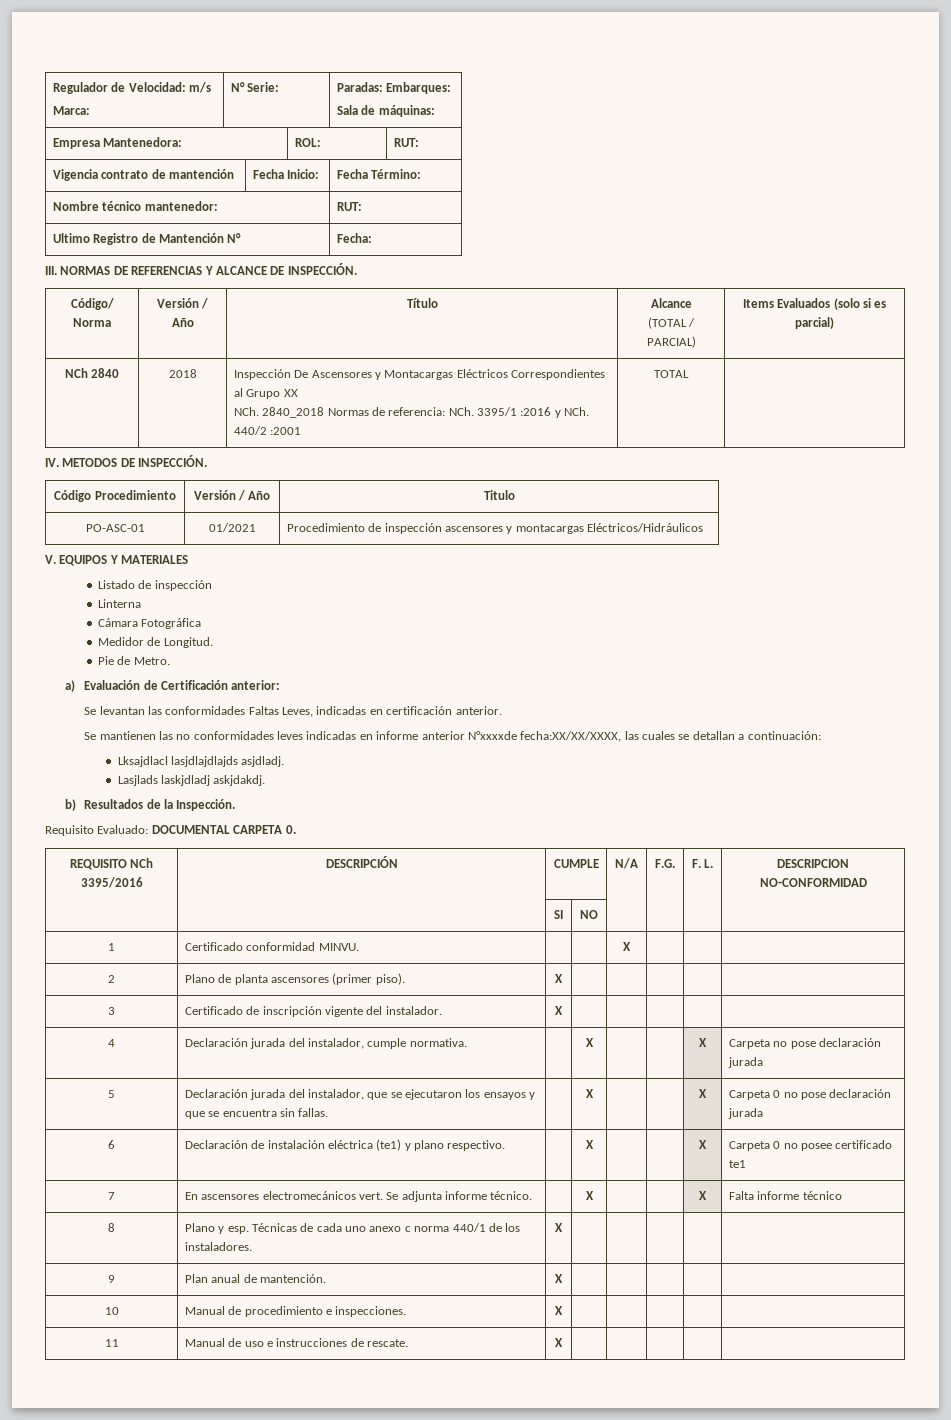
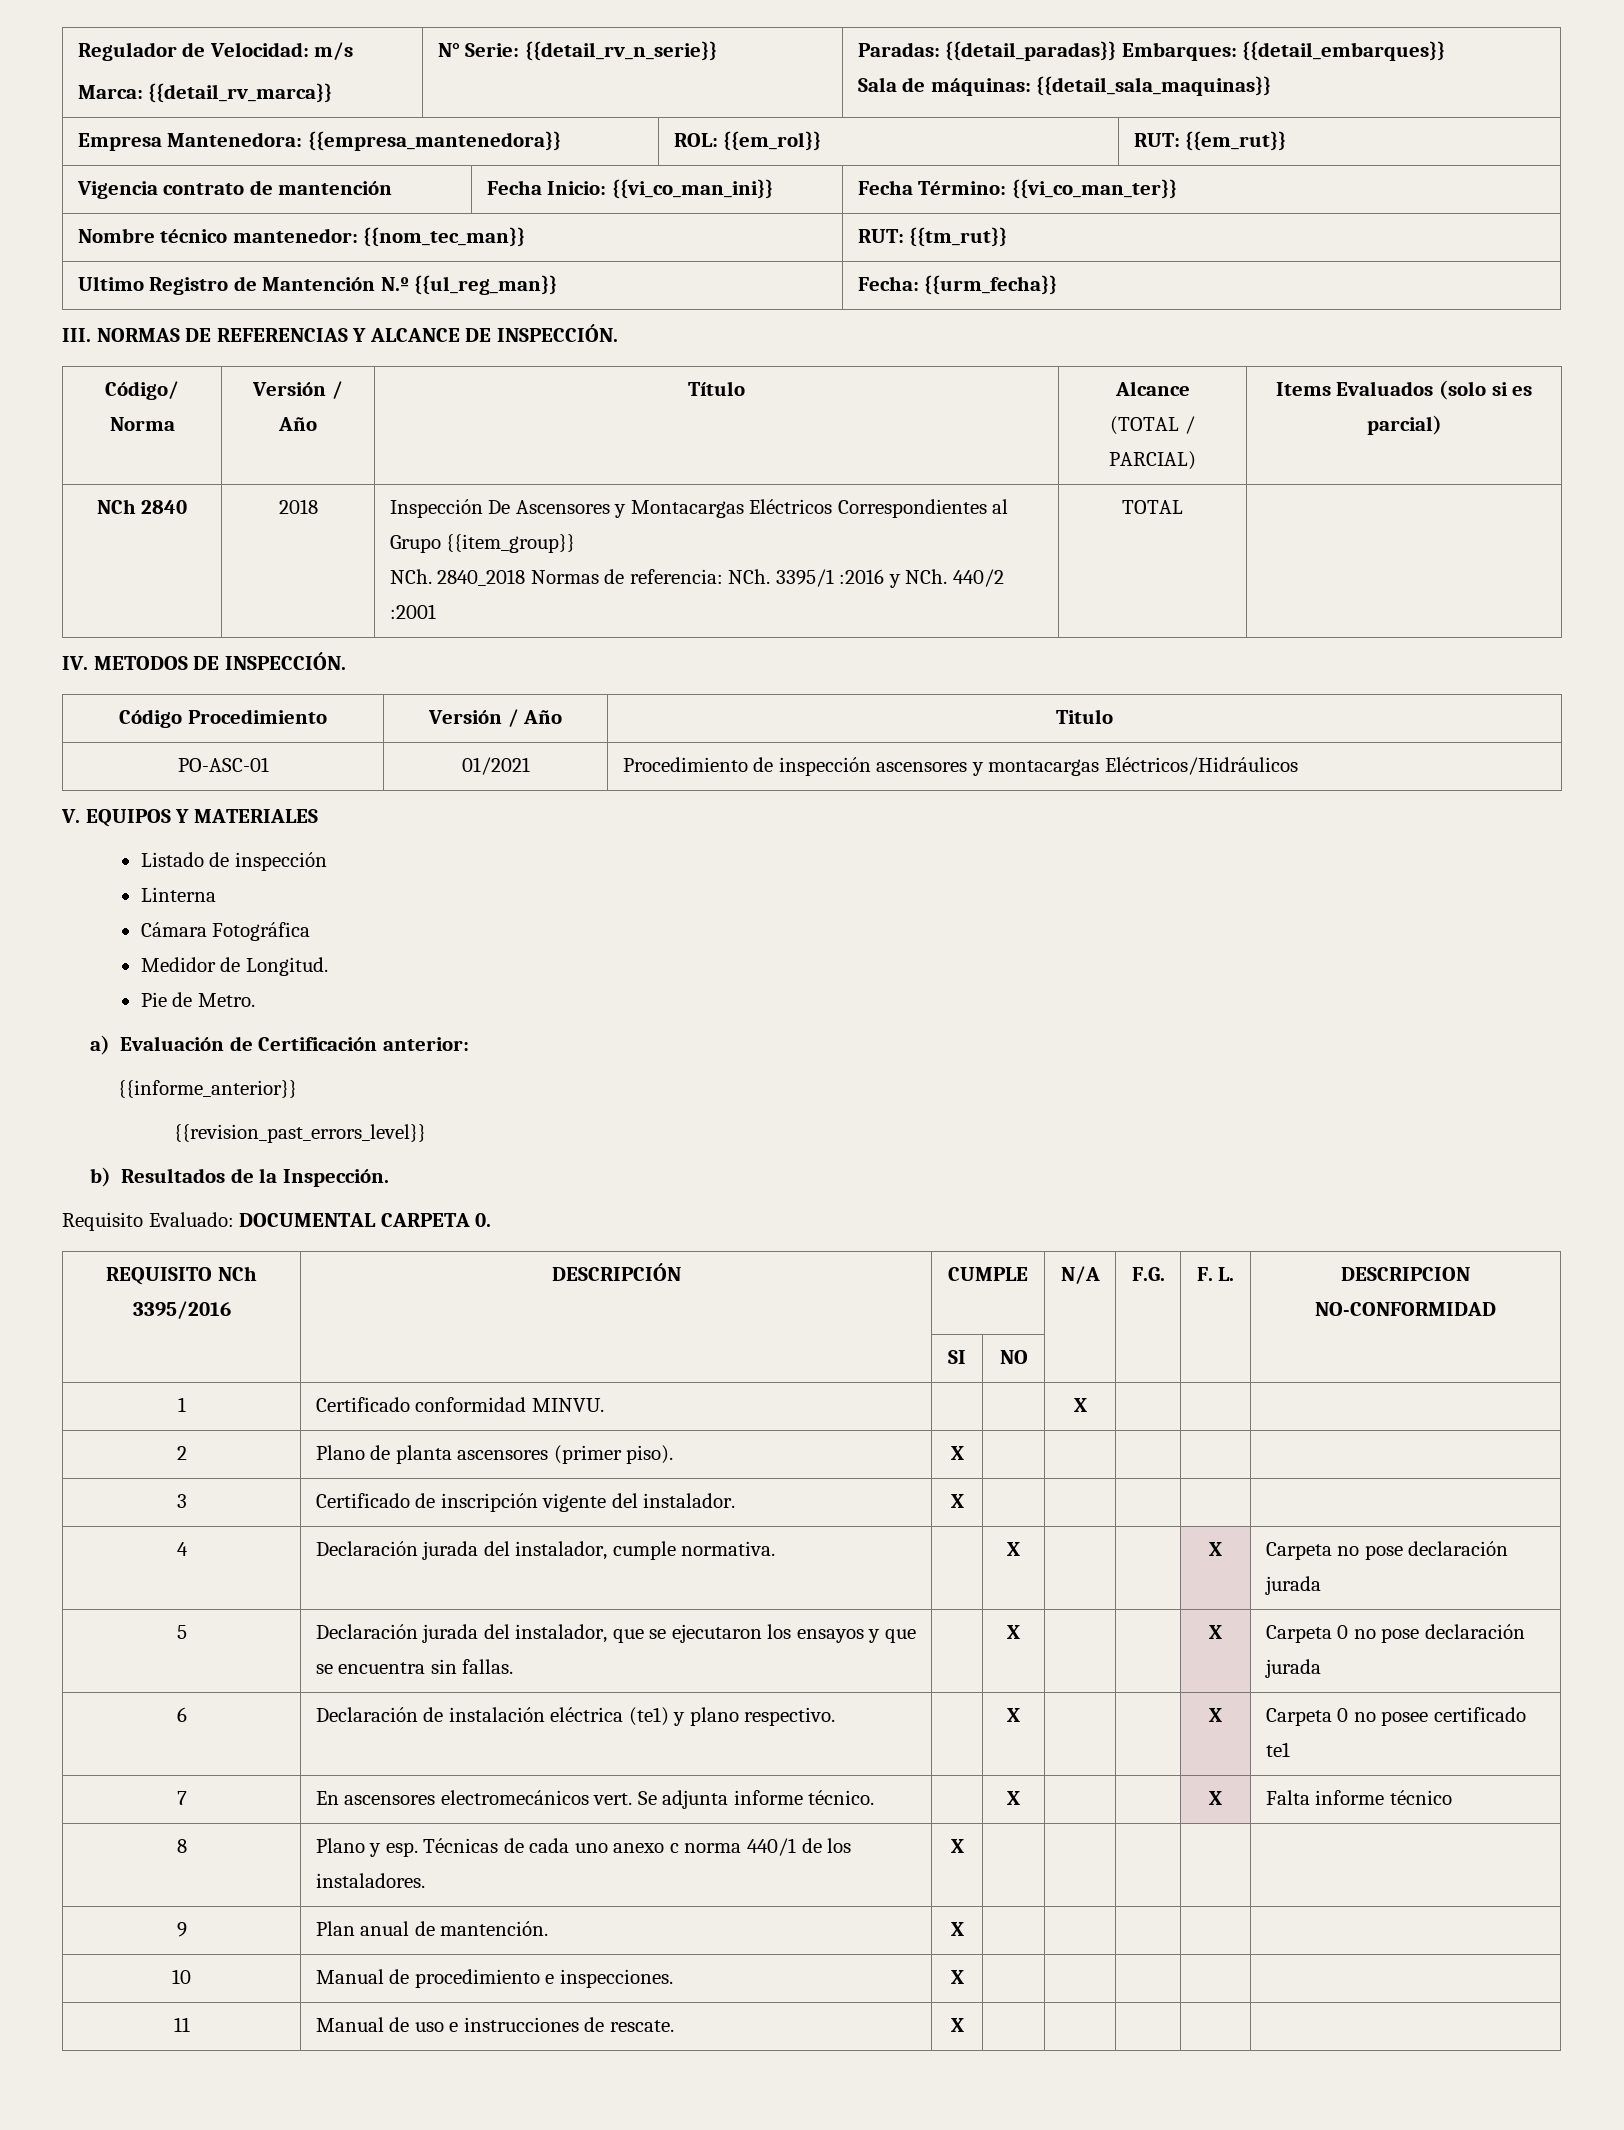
(90, 110) none -> [148,83,333,103] {{detail_rv_marca}}
(280, 87) none -> [524,41,717,61] {{detail_rv_n_serie}}
(383, 87) none -> [945,41,1117,61] {{detail_paradas}}
(452, 88) none -> [1242,41,1446,61] {{detail_embarques}}
(435, 111) none -> [1036,76,1272,96] {{detail_sala_maquinas}}
(183, 142) none -> [307,131,561,151] {{empresa_mantenedora}}
[393,138,419,147] | RUT: -> [723,131,822,151] [1133,131,1287,151] {{em_rol}} | RUT: {{em_rut}}
(320, 174) none -> [611,179,773,199] {{vi_co_man_ini}}
(422, 174) none -> [1011,179,1177,199] {{vi_co_man_ter}}
[336,202,362,211] | RUT: -> [363,227,526,247] [857,227,1008,247] {{nom_tec_man}} | RUT: {{tm_rut}}
[227,233,242,243] N° -> [380,275,558,295] N.º {{ul_reg_man}}
(372, 238) none -> [924,275,1058,295] {{urm_fecha}}
[283,389,298,397] XX -> [446,534,576,553] {{item_group}}
[84,706,502,717] [84,731,821,742] [117,756,285,767] [117,775,266,786] Se levantan las conformidades Faltas Leves, indicadas en certificación anterior. // Se mantienen las no conformidades leves indicadas en informe anterior N°xxxxde fecha:XX/XX/XXXX, las cuales se detallan a continuación: // Lksajdlacl lasjdlajdlajds asjdladj. // Lasjlads laskjdladj askjdakdj. -> [118,1080,298,1098] [174,1124,427,1143] {{informe_anterior}} // {{revision_past_errors_level}}

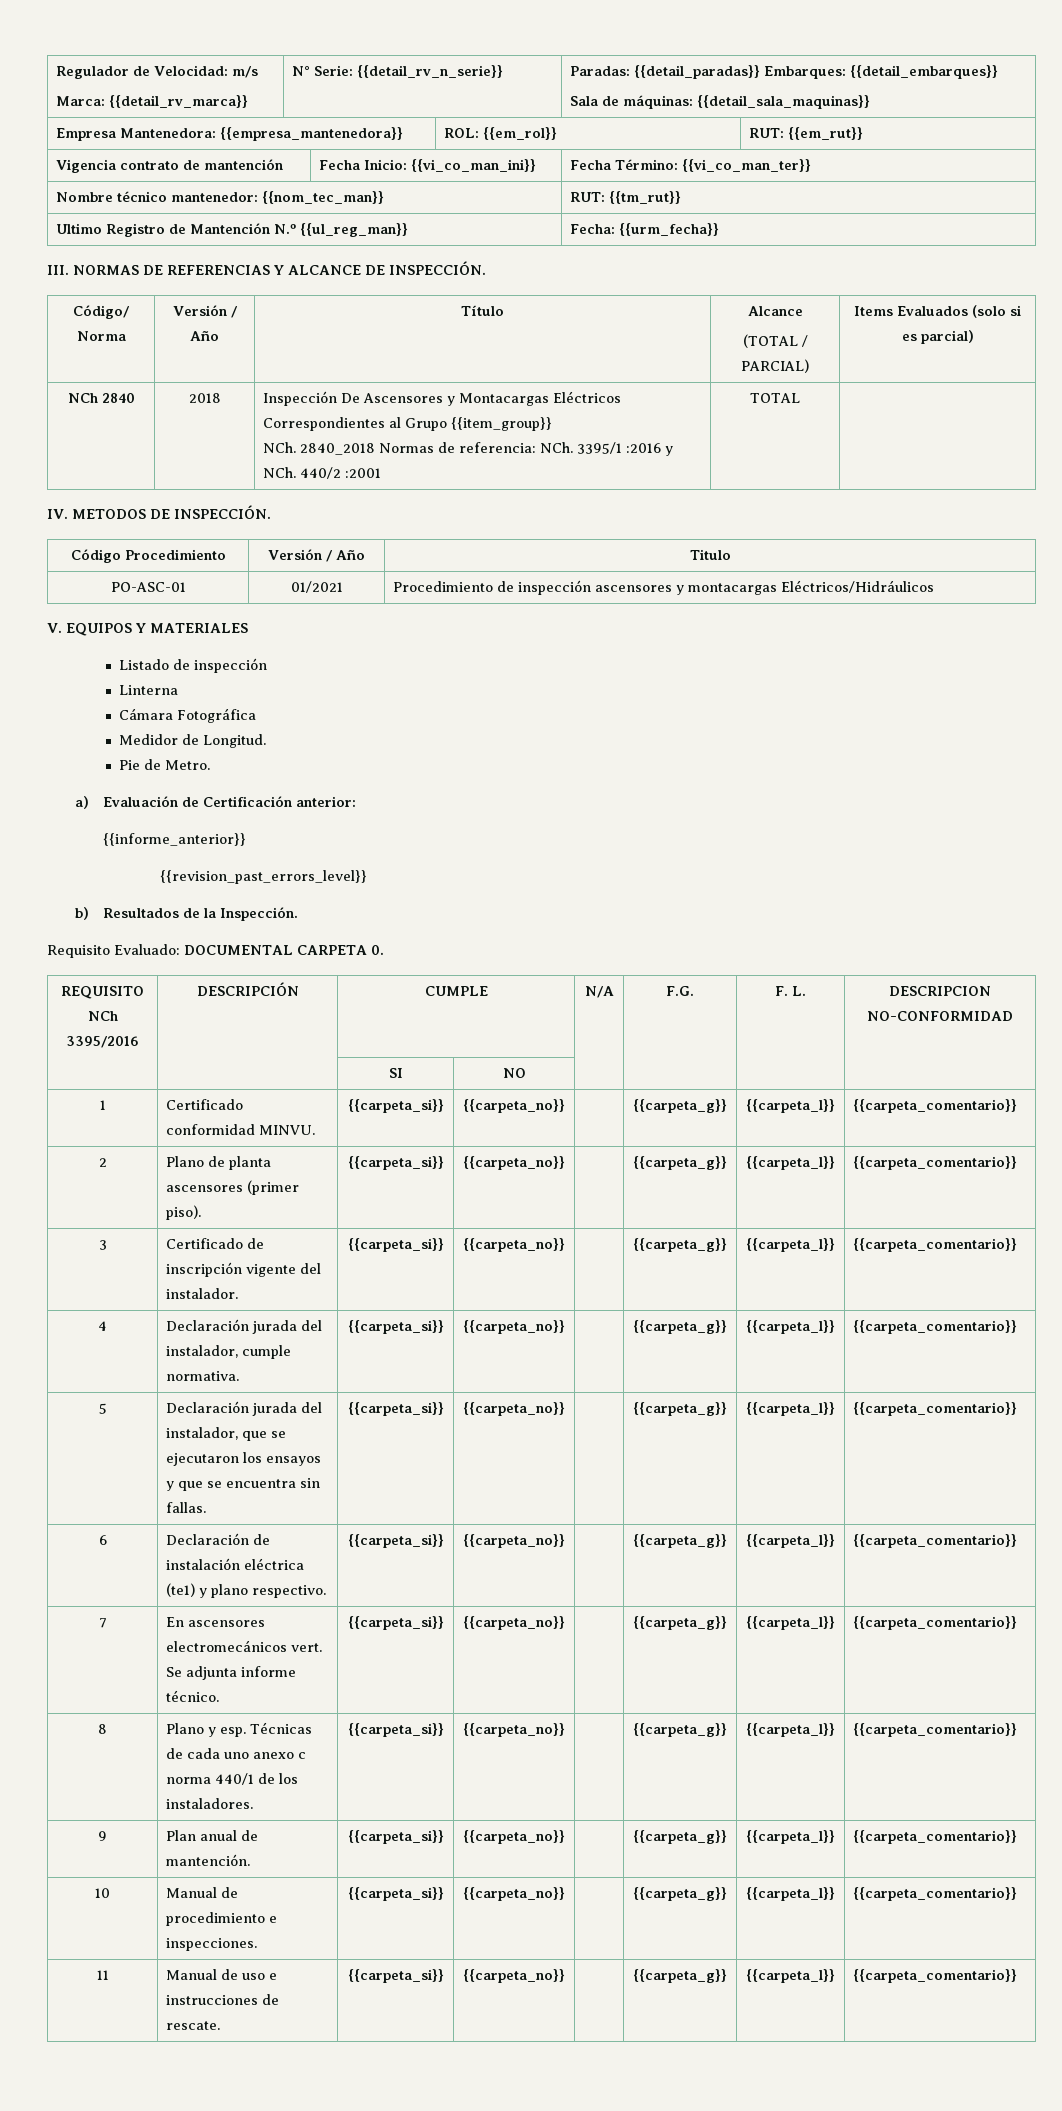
[1073,1398,1087,1412] | | X | | | -> [347,1099,444,1113] [463,1099,565,1113] [633,1099,727,1113] [746,1099,835,1113] [853,1099,1018,1113] {{carpeta_si}} | {{carpeta_no}} | | {{carpeta_g}} | {{carpeta_l}} | {{carpeta_comentario}}
[950,1446,964,1460] X | | | | | -> [347,1156,444,1170] [463,1156,565,1170] [633,1156,727,1170] [746,1156,835,1170] [853,1156,1018,1170] {{carpeta_si}} | {{carpeta_no}} | | {{carpeta_g}} | {{carpeta_l}} | {{carpeta_comentario}}
[950,1494,964,1508] X | | | | | -> [347,1238,444,1252] [463,1238,565,1252] [633,1238,727,1252] [746,1238,835,1252] [853,1238,1018,1252] {{carpeta_si}} | {{carpeta_no}} | | {{carpeta_g}} | {{carpeta_l}} | {{carpeta_comentario}}
[1007,1542,1020,1556] [1209,1542,1222,1556] [1265,1541,1509,1560] [1264,1576,1321,1595] | X | | | X | Carpeta no pose declaración jurada -> [347,1320,444,1334] [463,1320,565,1334] [633,1320,727,1334] [746,1320,835,1334] [853,1320,1018,1334] {{carpeta_si}} | {{carpeta_no}} | | {{carpeta_g}} | {{carpeta_l}} | {{carpeta_comentario}}
[1007,1625,1020,1639] [1209,1625,1222,1639] [1265,1624,1525,1643] [1264,1659,1321,1678] | X | | | X | Carpeta 0 no pose declaración jurada -> [347,1402,444,1416] [463,1402,565,1416] [633,1402,727,1416] [746,1402,835,1416] [853,1402,1018,1416] {{carpeta_si}} | {{carpeta_no}} | | {{carpeta_g}} | {{carpeta_l}} | {{carpeta_comentario}}
[1007,1708,1020,1722] [1209,1708,1222,1722] [1265,1707,1526,1726] [1265,1742,1290,1757] | X | | | X | Carpeta 0 no posee certificado te1 -> [347,1534,444,1548] [463,1534,565,1548] [633,1534,727,1548] [746,1534,835,1548] [853,1534,1018,1548] {{carpeta_si}} | {{carpeta_no}} | | {{carpeta_g}} | {{carpeta_l}} | {{carpeta_comentario}}
[1007,1791,1020,1805] [1209,1791,1222,1805] [1265,1790,1452,1805] | X | | | X | Falta informe técnico -> [347,1616,444,1630] [463,1616,565,1630] [633,1616,727,1630] [746,1616,835,1630] [853,1616,1018,1630] {{carpeta_si}} | {{carpeta_no}} | | {{carpeta_g}} | {{carpeta_l}} | {{carpeta_comentario}}
[950,1839,964,1853] X | | | | | -> [347,1723,444,1737] [463,1723,565,1737] [633,1723,727,1737] [746,1723,835,1737] [853,1723,1018,1737] {{carpeta_si}} | {{carpeta_no}} | | {{carpeta_g}} | {{carpeta_l}} | {{carpeta_comentario}}
[950,1922,964,1936] X | | | | | -> [347,1830,444,1844] [463,1830,565,1844] [633,1830,727,1844] [746,1830,835,1844] [853,1830,1018,1844] {{carpeta_si}} | {{carpeta_no}} | | {{carpeta_g}} | {{carpeta_l}} | {{carpeta_comentario}}
[950,1970,964,1984] X | | | | | -> [347,1887,444,1901] [463,1887,565,1901] [633,1887,727,1901] [746,1887,835,1901] [853,1887,1018,1901] {{carpeta_si}} | {{carpeta_no}} | | {{carpeta_g}} | {{carpeta_l}} | {{carpeta_comentario}}
[950,2018,964,2032] X | | | | | -> [347,1969,444,1983] [463,1969,565,1983] [633,1969,727,1983] [746,1969,835,1983] [853,1969,1018,1983] {{carpeta_si}} | {{carpeta_no}} | | {{carpeta_g}} | {{carpeta_l}} | {{carpeta_comentario}}

